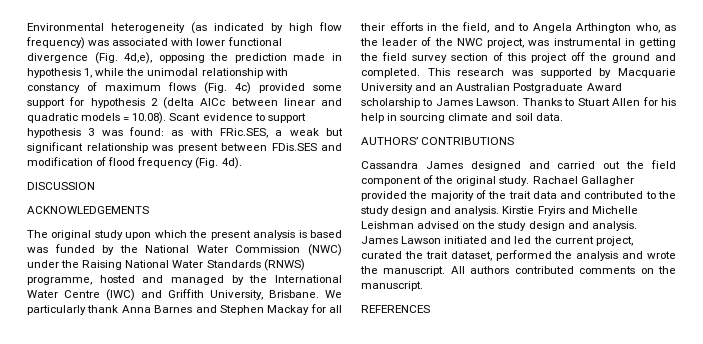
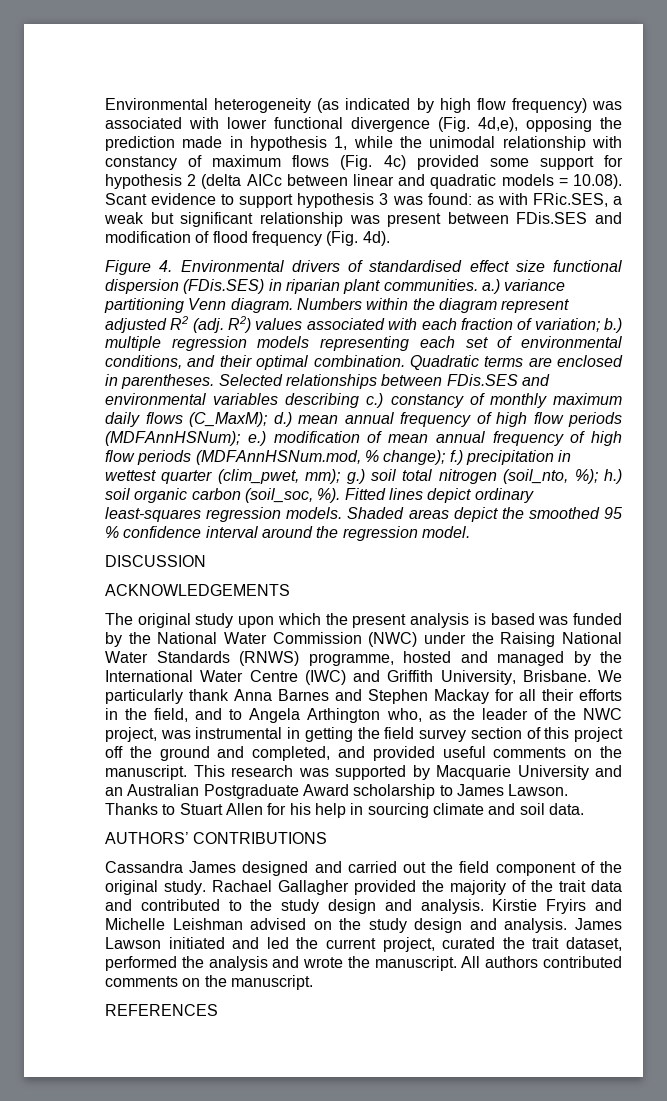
(242, 163) none -> [105,260,622,275] [105,279,566,294] [104,298,570,313] [105,316,622,333] [105,336,622,351] [105,355,623,370] [105,374,550,389] [105,393,623,408] [105,412,622,427] [105,431,622,446] [105,450,572,465] [105,469,622,484] [105,488,534,503] [105,507,622,522] [105,526,470,541] // Figure 4. Environmental drivers of standardised effect size functional dispersion (FDis.SES) in riparian plant communities. a.) variance partitioning Venn diagram. Numbers within the diagram represent adjusted R2 (adj. R2) values associated with each fraction of variation; b.) multiple regression models representing each set of environmental conditions, and their optimal combination. Quadratic terms are enclosed in parentheses. Selected relationships between FDis.SES and environmental variables describing c.) constancy of monthly maximum daily flows (C_MaxM); d.) mean annual frequency of high flow periods (MDFAnnHSNum); e.) modification of mean annual frequency of high flow periods (MDFAnnHSNum.mod, % change); f.) precipitation in wettest quarter (clim_pwet, mm); g.) soil total nitrogen (soil_nto, %); h.) soil organic carbon (soil_soc, %). Fitted lines depict ordinary least-squares regression models. Shaded areas depict the smoothed 95 % confidence interval around the regression model.
[361,68,420,78] completed. -> [252,746,622,761] [105,765,187,780] completed, and provided useful comments on the manuscript.

